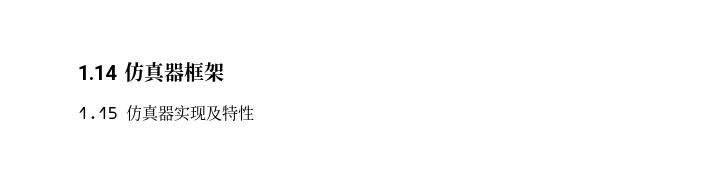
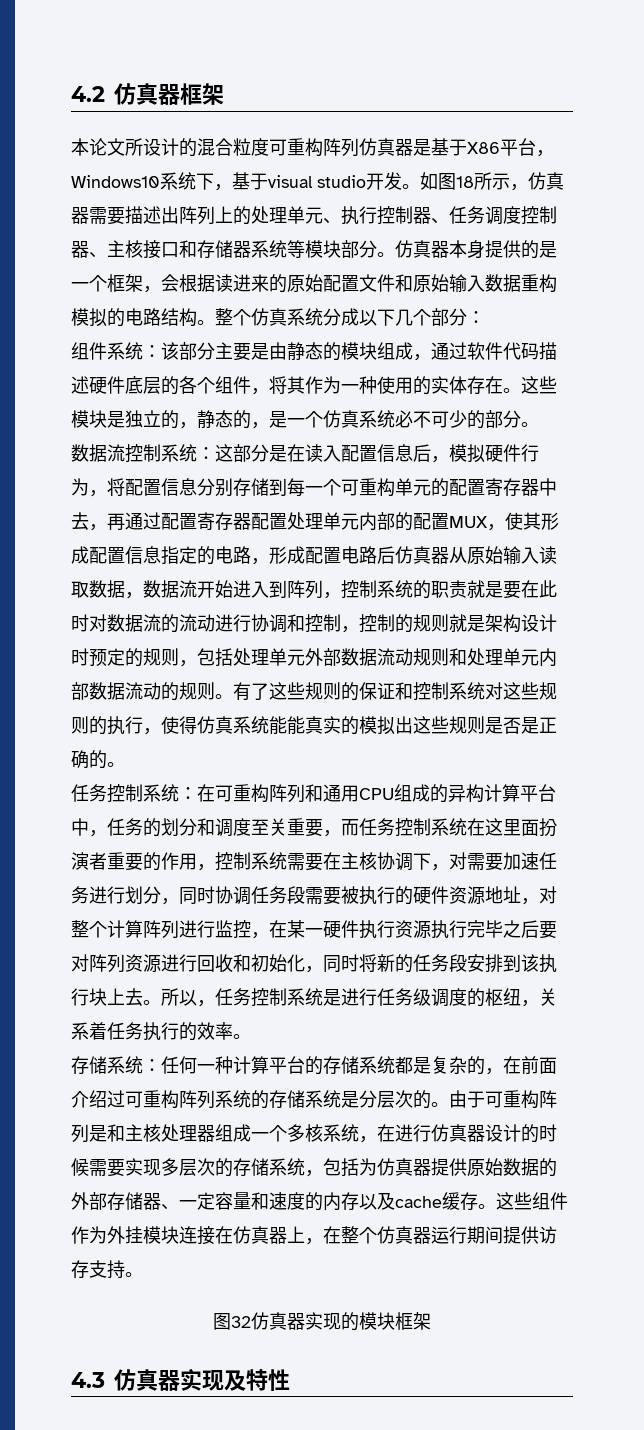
[78,65,117,80] 1.14 -> [71,86,105,102] 4.2
[78,107,118,119] 1.15 -> [71,138,554,157] [71,172,564,191] [71,206,557,225] [71,240,557,259] [71,274,557,293] [71,308,485,327] [71,342,557,361] [71,376,557,395] [71,410,539,429] [71,444,539,463] [71,478,557,497] [71,512,559,531] [71,546,557,565] [71,580,557,599] [71,614,557,633] [71,648,557,667] [71,682,557,701] [71,716,557,735] [71,750,125,769] [71,784,556,803] [71,818,557,837] [71,852,557,871] [71,886,557,905] [71,920,557,939] [71,954,557,973] [71,988,557,1007] [71,1022,251,1041] [71,1056,557,1075] [71,1090,557,1109] [71,1124,557,1143] [71,1158,557,1177] [71,1192,568,1211] [71,1226,557,1245] [71,1260,143,1279] [213,1312,431,1331] [71,1372,105,1388] 本论文所设计的混合粒度可重构阵列仿真器是基于X86平台，Windows10系统下，基于visual studio开发。如图18所示，仿真器需要描述出阵列上的处理单元、执行控制器、任务调度控制器、主核接口和存储器系统等模块部分。仿真器本身提供的是一个框架，会根据读进来的原始配置文件和原始输入数据重构模拟的电路结构。整个仿真系统分成以下几个部分： // 组件系统：该部分主要是由静态的模块组成，通过软件代码描述硬件底层的各个组件，将其作为一种使用的实体存在。这些模块是独立的，静态的，是一个仿真系统必不可少的部分。 // 数据流控制系统：这部分是在读入配置信息后，模拟硬件行为，将配置信息分别存储到每一个可重构单元的配置寄存器中去，再通过配置寄存器配置处理单元内部的配置MUX，使其形成配置信息指定的电路，形成配置电路后仿真器从原始输入读取数据，数据流开始进入到阵列，控制系统的职责就是要在此时对数据流的流动进行协调和控制，控制的规则就是架构设计时预定的规则，包括处理单元外部数据流动规则和处理单元内部数据流动的规则。有了这些规则的保证和控制系统对这些规则的执行，使得仿真系统能能真实的模拟出这些规则是否是正确的。 // 任务控制系统：在可重构阵列和通用CPU组成的异构计算平台中，任务的划分和调度至关重要，而任务控制系统在这里面扮演者重要的作用，控制系统需要在主核协调下，对需要加速任务进行划分，同时协调任务段需要被执行的硬件资源地址，对整个计算阵列进行监控，在某一硬件执行资源执行完毕之后要对阵列资源进行回收和初始化，同时将新的任务段安排到该执行块上去。所以，任务控制系统是进行任务级调度的枢纽，关系着任务执行的效率。 // 存储系统：任何一种计算平台的存储系统都是复杂的，在前面介绍过可重构阵列系统的存储系统是分层次的。由于可重构阵列是和主核处理器组成一个多核系统，在进行仿真器设计的时候需要实现多层次的存储系统，包括为仿真器提供原始数据的外部存储器、一定容量和速度的内存以及cache缓存。这些组件作为外挂模块连接在仿真器上，在整个仿真器运行期间提供访存支持。 // 图32仿真器实现的模块框架 // 4.3

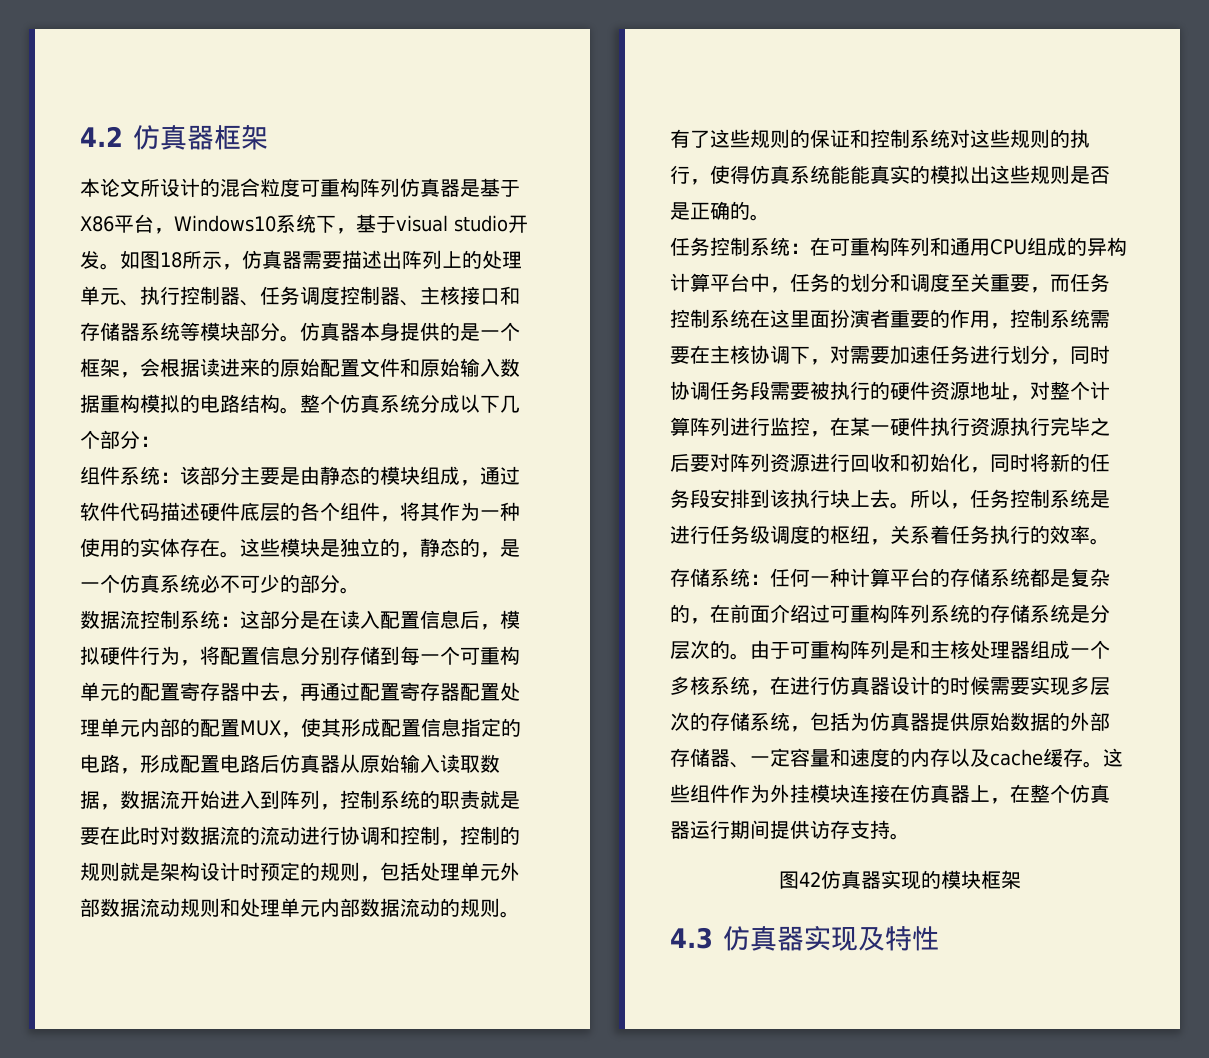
[231,1316,251,1328] 32 -> [798,872,821,887] 42

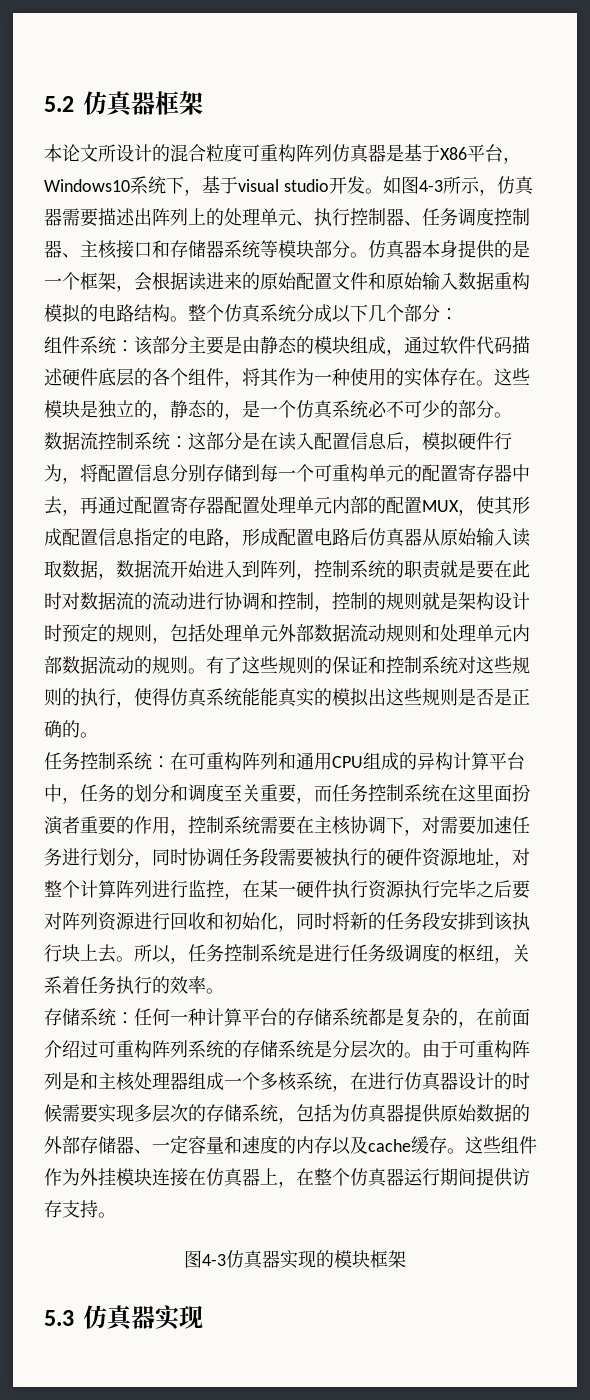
[80,126,123,147] 4.2 -> [44,96,74,112] 5.2
[160,252,182,268] 18 -> [418,180,443,192] 4-3
[798,872,821,887] 42 -> [202,1254,226,1266] 4-3
[670,925,939,951] 4.3仿真器实现及特性 -> [44,1305,203,1331] 5.3仿真器实现

